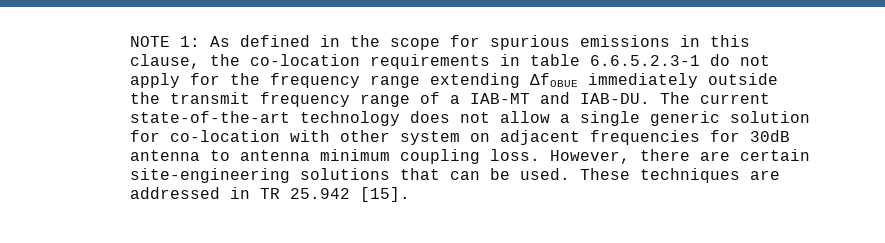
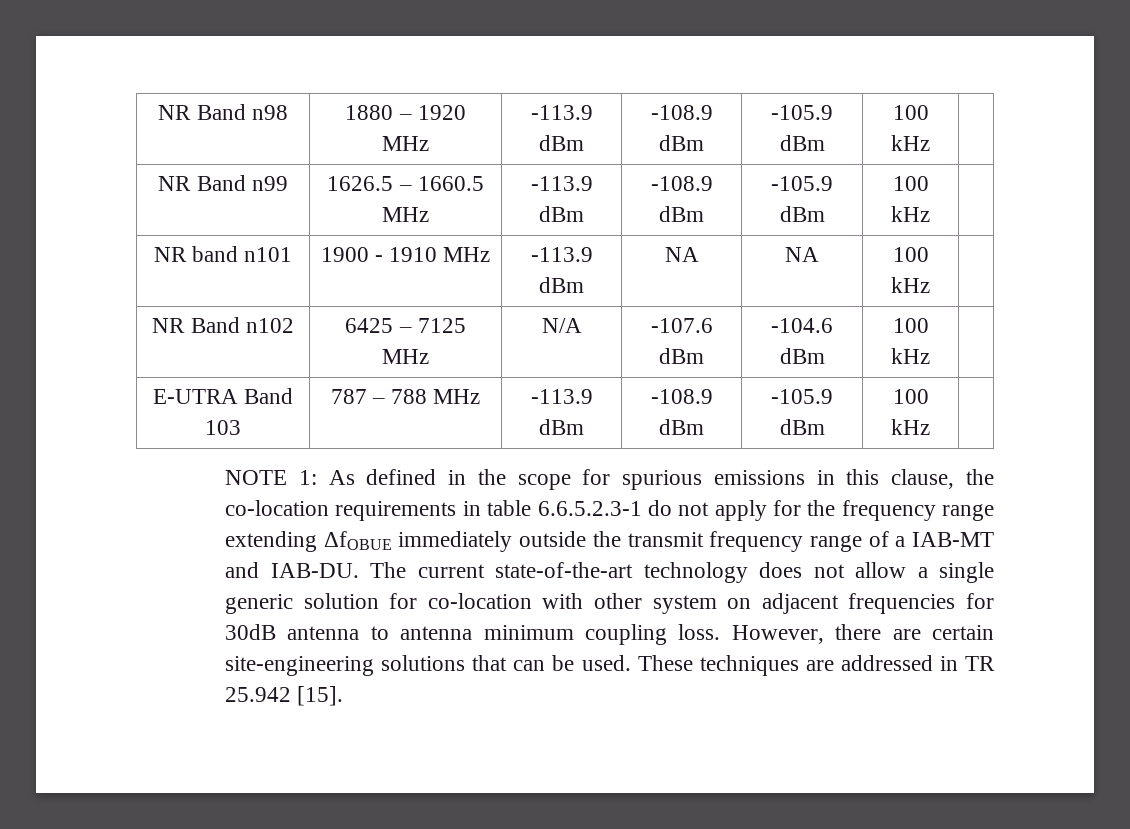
(130, 41) none -> [158,104,288,120] [345,105,466,120] [382,136,429,151] [530,105,593,120] [539,135,584,151] [650,105,713,120] [659,135,704,151] [771,105,833,120] [779,135,825,151] [892,105,929,120] [891,135,930,151] [158,175,288,191] [327,176,484,191] [382,207,429,222] [530,176,593,191] [539,206,584,222] [650,176,713,191] [659,206,704,222] [771,176,833,191] [779,206,825,222] [892,176,929,191] [891,206,930,222] [153,246,293,262] [320,247,491,262] [530,247,593,262] [539,277,584,293] [664,247,699,262] [785,247,819,262] [892,247,929,262] [891,277,930,293] [152,317,294,333] [345,318,466,333] [382,349,429,364] [541,318,582,333] [650,318,713,333] [659,348,704,364] [771,318,833,333] [779,348,825,364] [892,318,929,333] [891,348,930,364] [152,388,294,404] [205,420,241,435] [330,389,481,404] [530,389,593,404] [539,419,584,435] [650,389,713,404] [659,419,704,435] [771,389,833,404] [779,419,825,435] [892,389,929,404] [891,419,930,435] NR Band n98 | 1880 – 1920 MHz | -113.9 dBm | -108.9 dBm | -105.9 dBm | 100 kHz | // NR Band n99 | 1626.5 – 1660.5 MHz | -113.9 dBm | -108.9 dBm | -105.9 dBm | 100 kHz | // NR band n101 | 1900 - 1910 MHz | -113.9 dBm | NA | NA | 100 kHz | // NR Band n102 | 6425 – 7125 MHz | N/A | -107.6 dBm | -104.6 dBm | 100 kHz | // E-UTRA Band 103 | 787 – 788 MHz | -113.9 dBm | -108.9 dBm | -105.9 dBm | 100 kHz | //

